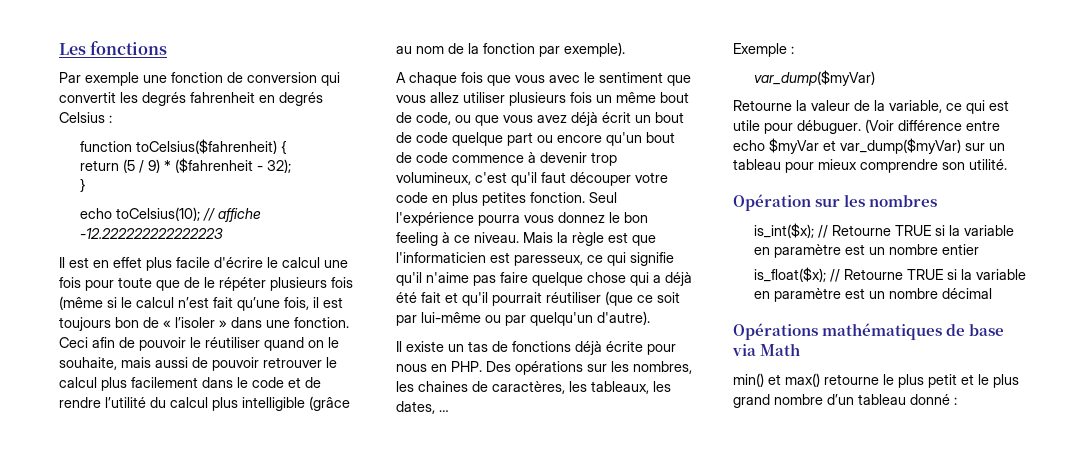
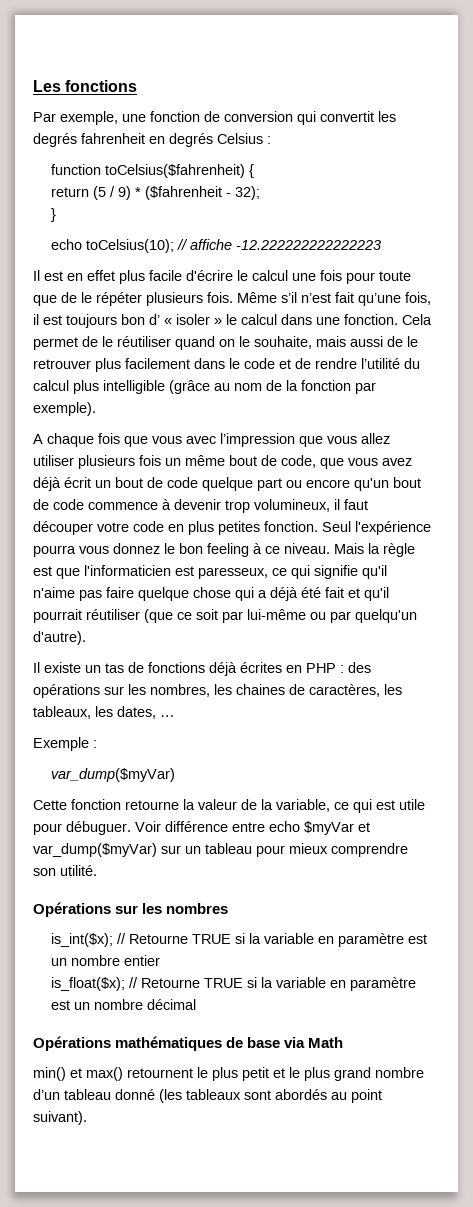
[85,72,139,86] exemple -> [60,111,118,125] exemple,
[331,277,353,288] [59,296,174,310] fois (même si le calcul -> [207,292,297,303] fois. Même s’il
[143,317,349,328] [59,337,186,351] de « l’isoler » dans une fonction. Ceci afin de pouvoir -> [149,314,432,325] [33,336,98,350] d’ « isoler » le calcul dans une fonction. Cela permet de
[212,357,337,371] [59,377,97,388] pouvoir retrouver le calcul -> [407,336,418,347] [33,359,91,369] le retrouver
[584,72,663,83] le sentiment -> [220,433,295,447] l’impression
[455,115,471,123] ou -> (316, 461) none
[475,172,537,186] c'est qu'il -> [334,499,340,510] il
[606,341,676,355] [396,361,511,372] écrite pour nous en PHP. Des -> [240,662,371,673] écrites en PHP : des
[733,100,792,111] Retourne -> [33,799,179,810] Cette fonction retourne
[865,119,894,133] (Voir -> [135,821,161,832] Voir
[733,194,811,211] Opération -> [33,902,111,917] Opérations
[824,374,879,385] retourne -> [127,1068,193,1078] retournent
[954,397,957,405] : -> [159,1089,382,1103] [33,1111,87,1125] (les tableaux sont abordés au point suivant).

